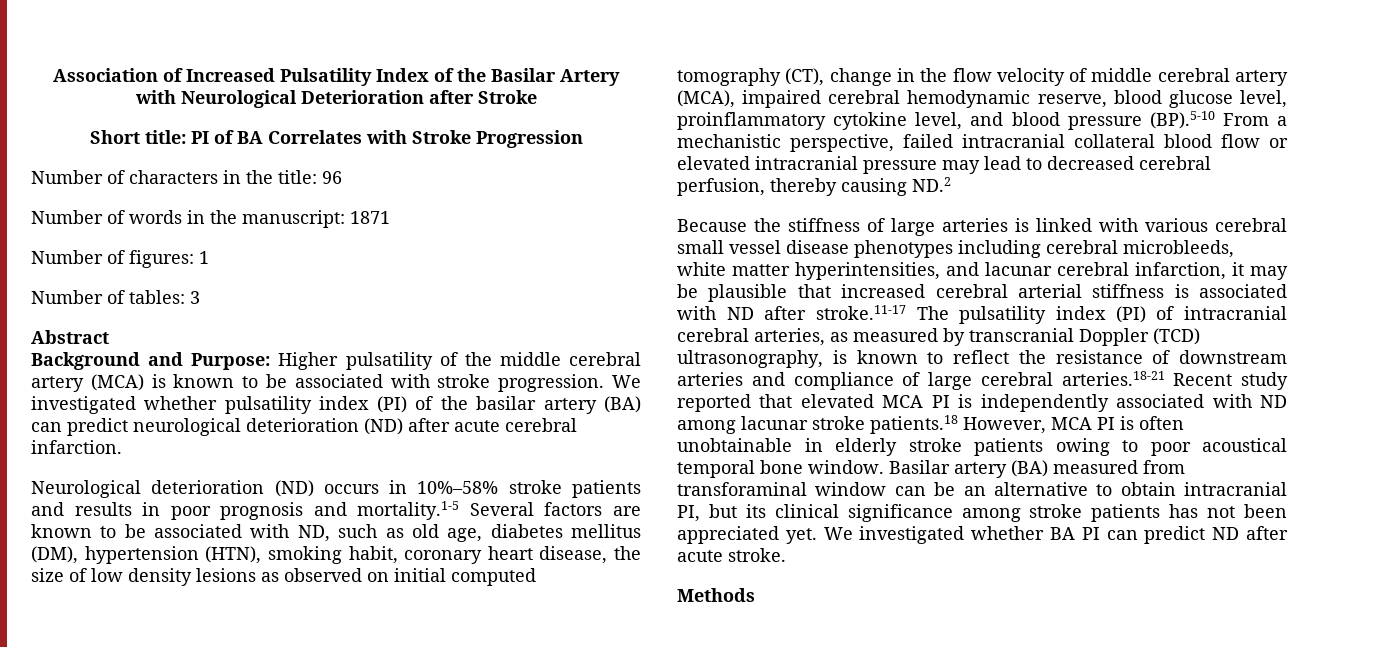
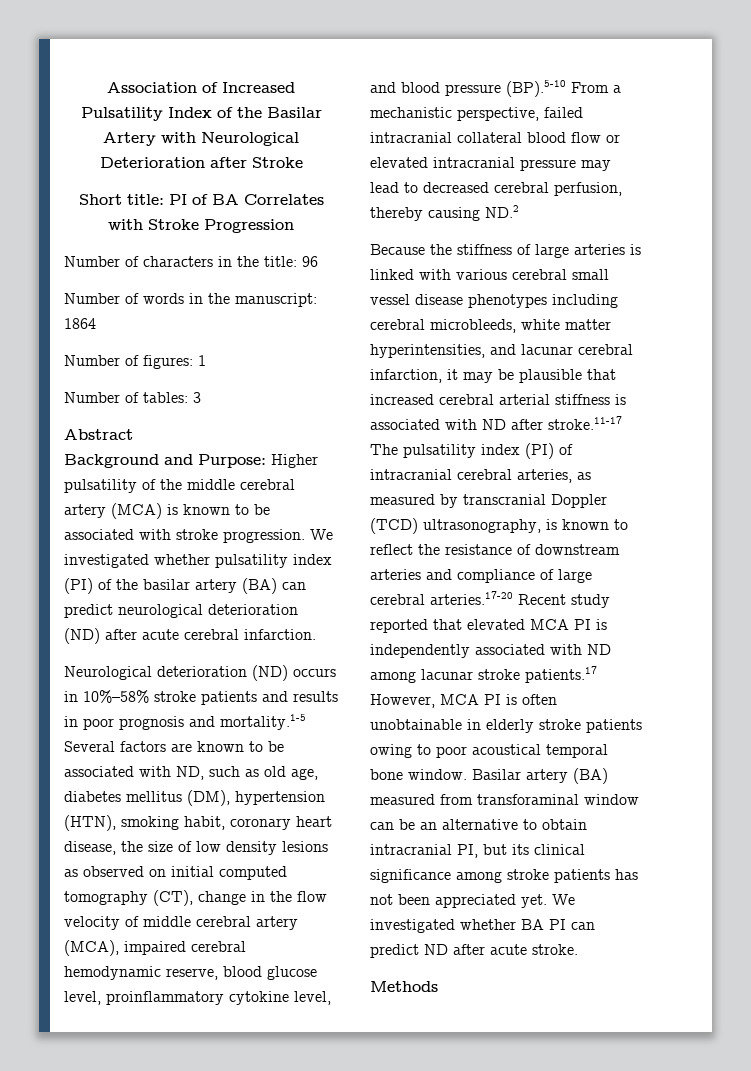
[350,211,390,224] 1871 -> [64,318,96,329] 1864
[1061,371,1165,386] arteries.18-21 -> [430,591,513,605] arteries.17-20
[870,415,958,434] patients.18 -> [525,666,597,683] patients.17

